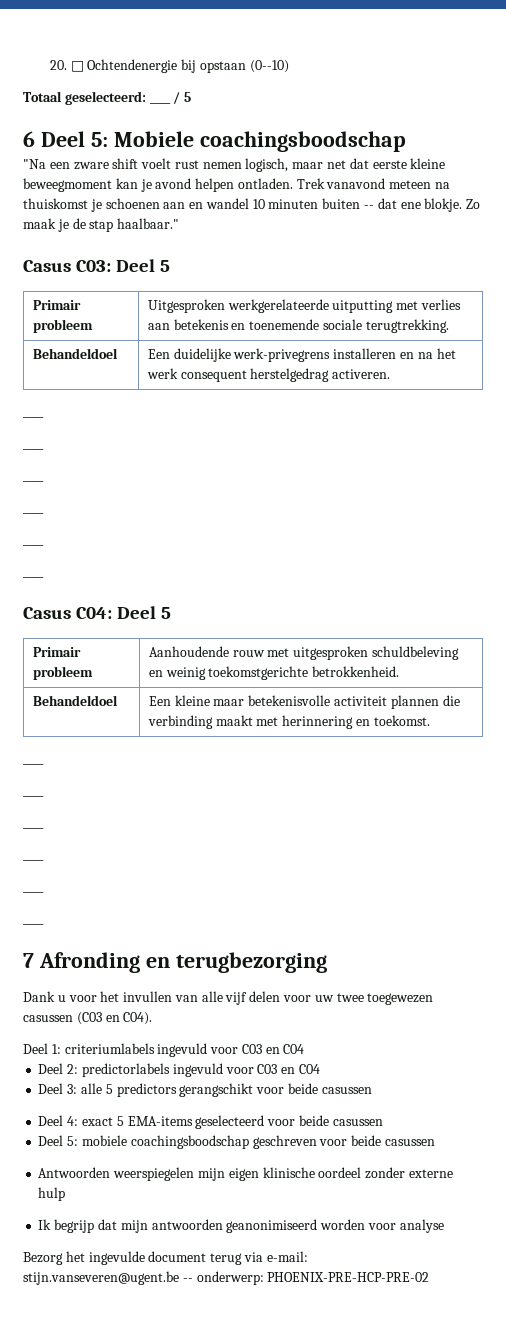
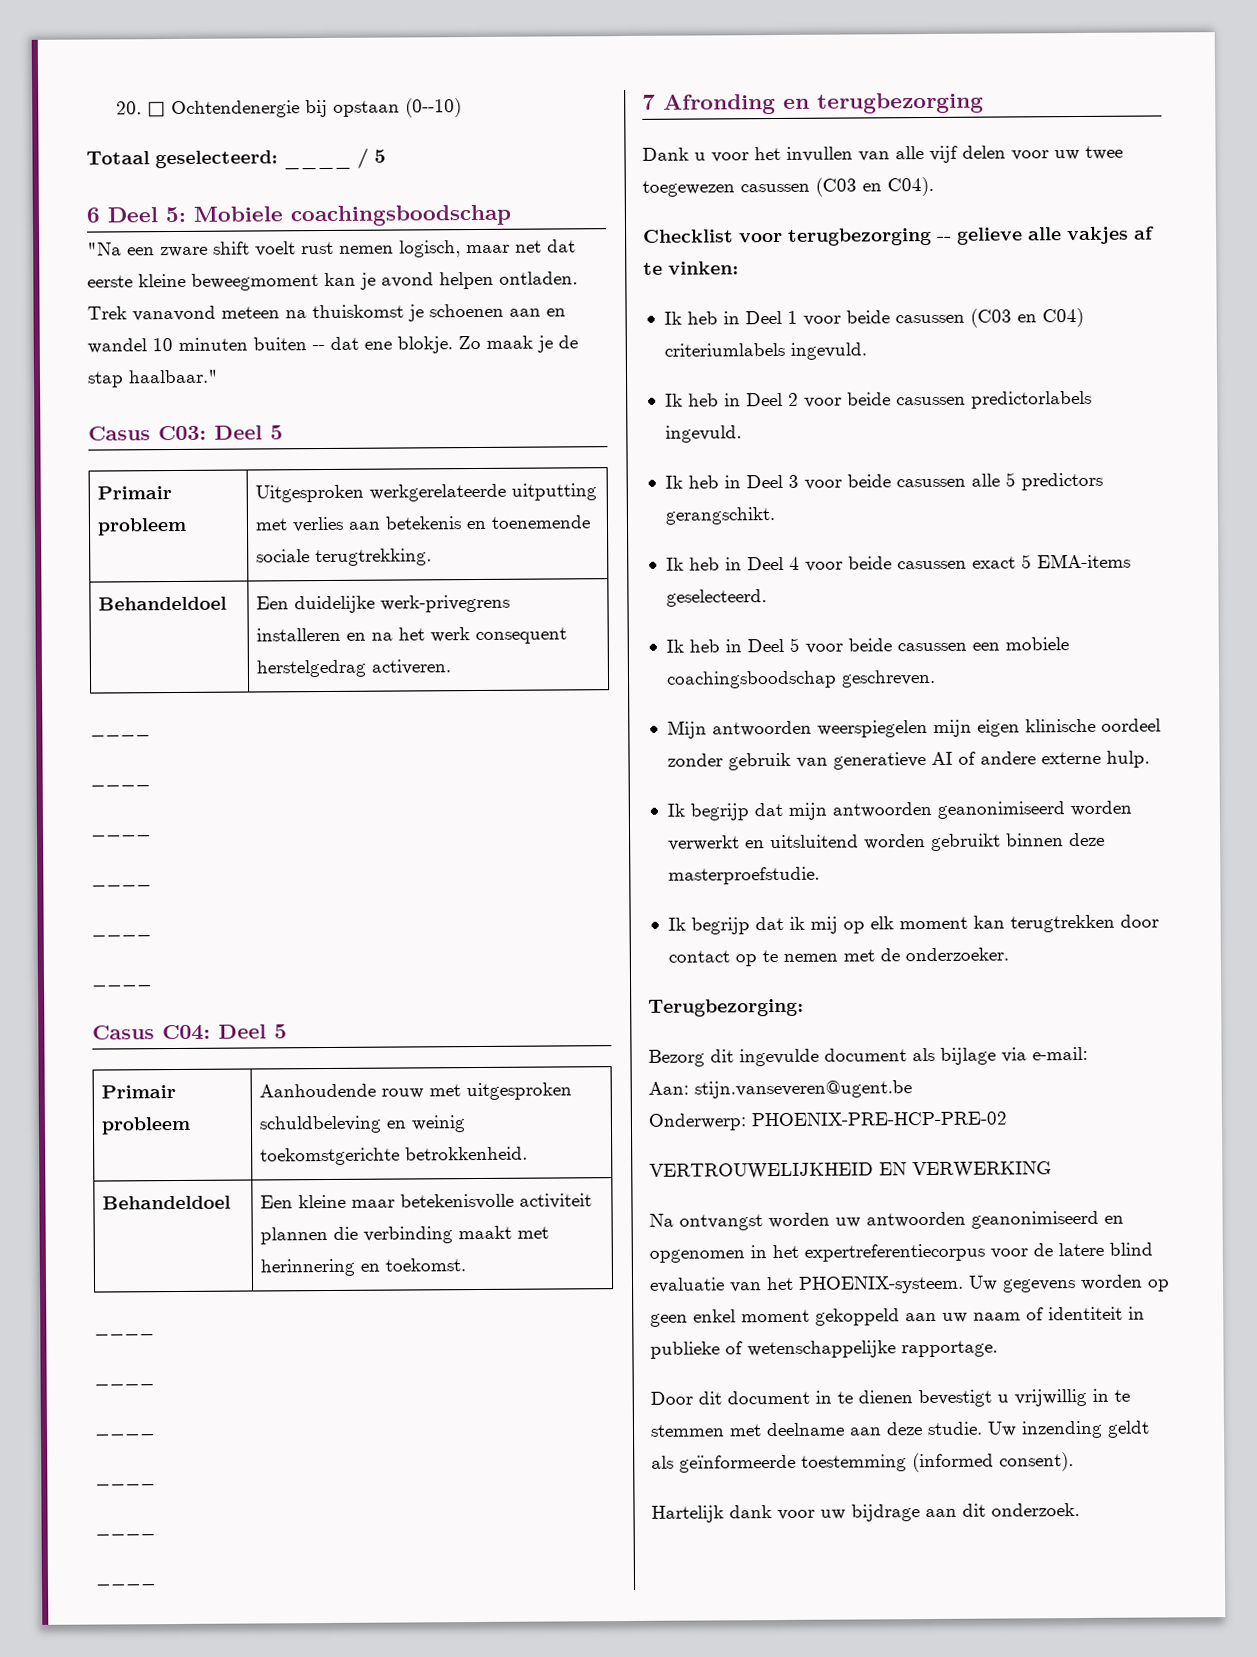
[23,1043,305,1057] [38,1063,320,1077] [38,1083,372,1097] [38,1115,79,1126] Deel 1: criteriumlabels ingevuld voor C03 en C04 // Deel 2: predictorlabels ingevuld voor C03 en C04 // Deel 3: alle 5 predictors gerangschikt voor beide casussen // Deel 4: -> [643,226,1155,246] [643,261,739,275] [663,307,1084,328] [663,342,867,360] [664,390,1092,409] [664,425,742,443] [664,472,1103,491] [664,507,775,525] [665,556,967,572] Checklist voor terugbezorging -- gelieve alle vakjes af te vinken: // Ik heb in Deel 1 voor beide casussen (C03 en C04) criteriumlabels ingevuld. // Ik heb in Deel 2 voor beide casussen predictorlabels ingevuld. // Ik heb in Deel 3 voor beide casussen alle 5 predictors gerangschikt. // Ik heb in Deel 4 voor beide casussen
[195,1115,383,1129] [38,1135,435,1149] [38,1167,111,1178] geselecteerd voor beide casussen // Deel 5: mobiele coachingsboodschap geschreven voor beide casussen // Antwoorden -> [665,589,767,607] [665,637,1069,654] [665,669,936,689] [666,720,812,739] geselecteerd. // Ik heb in Deel 5 voor beide casussen een mobiele coachingsboodschap geschreven. // Mijn antwoorden
[408,1169,453,1178] [38,1187,66,1201] externe hulp -> [727,750,1150,771] gebruik van generatieve AI of andere externe hulp.
[367,1219,444,1233] voor analyse -> [667,832,1105,851] [667,866,820,885] [667,914,1159,935] [667,947,1009,967] [648,998,804,1017] verwerkt en uitsluitend worden gebruikt binnen deze masterproefstudie. // Ik begrijp dat ik mij op elk moment kan terugtrekken door contact op te nemen met de onderzoeker. // Terugbezorging:
[65,1251,85,1262] het -> [710,1049,734,1063] dit
[210,1253,243,1265] terug -> [912,1047,996,1065] als bijlage
(308, 1256) none -> [648,1081,689,1095] Aan:
[182,1271,264,1285] -- onderwerp: -> [648,1113,747,1131] // Onderwerp:
(430, 1277) none -> [649,1161,1052,1180] [649,1210,1124,1231] [649,1242,1153,1263] [649,1274,1170,1294] [650,1306,1145,1327] [650,1340,998,1359] [650,1388,1130,1408] [650,1420,1150,1439] [651,1452,1074,1473] [651,1503,1080,1523] // VERTROUWELIJKHEID EN VERWERKING // Na ontvangst worden uw antwoorden geanonimiseerd en opgenomen in het expertreferentiecorpus voor de latere blind evaluatie van het PHOENIX-systeem. Uw gegevens worden op geen enkel moment gekoppeld aan uw naam of identiteit in publieke of wetenschappelijke rapportage. // Door dit document in te dienen bevestigt u vrijwillig in te stemmen met deelname aan deze studie. Uw inzending geldt als geïnformeerde toestemming (informed consent). // Hartelijk dank voor uw bijdrage aan dit onderzoek.

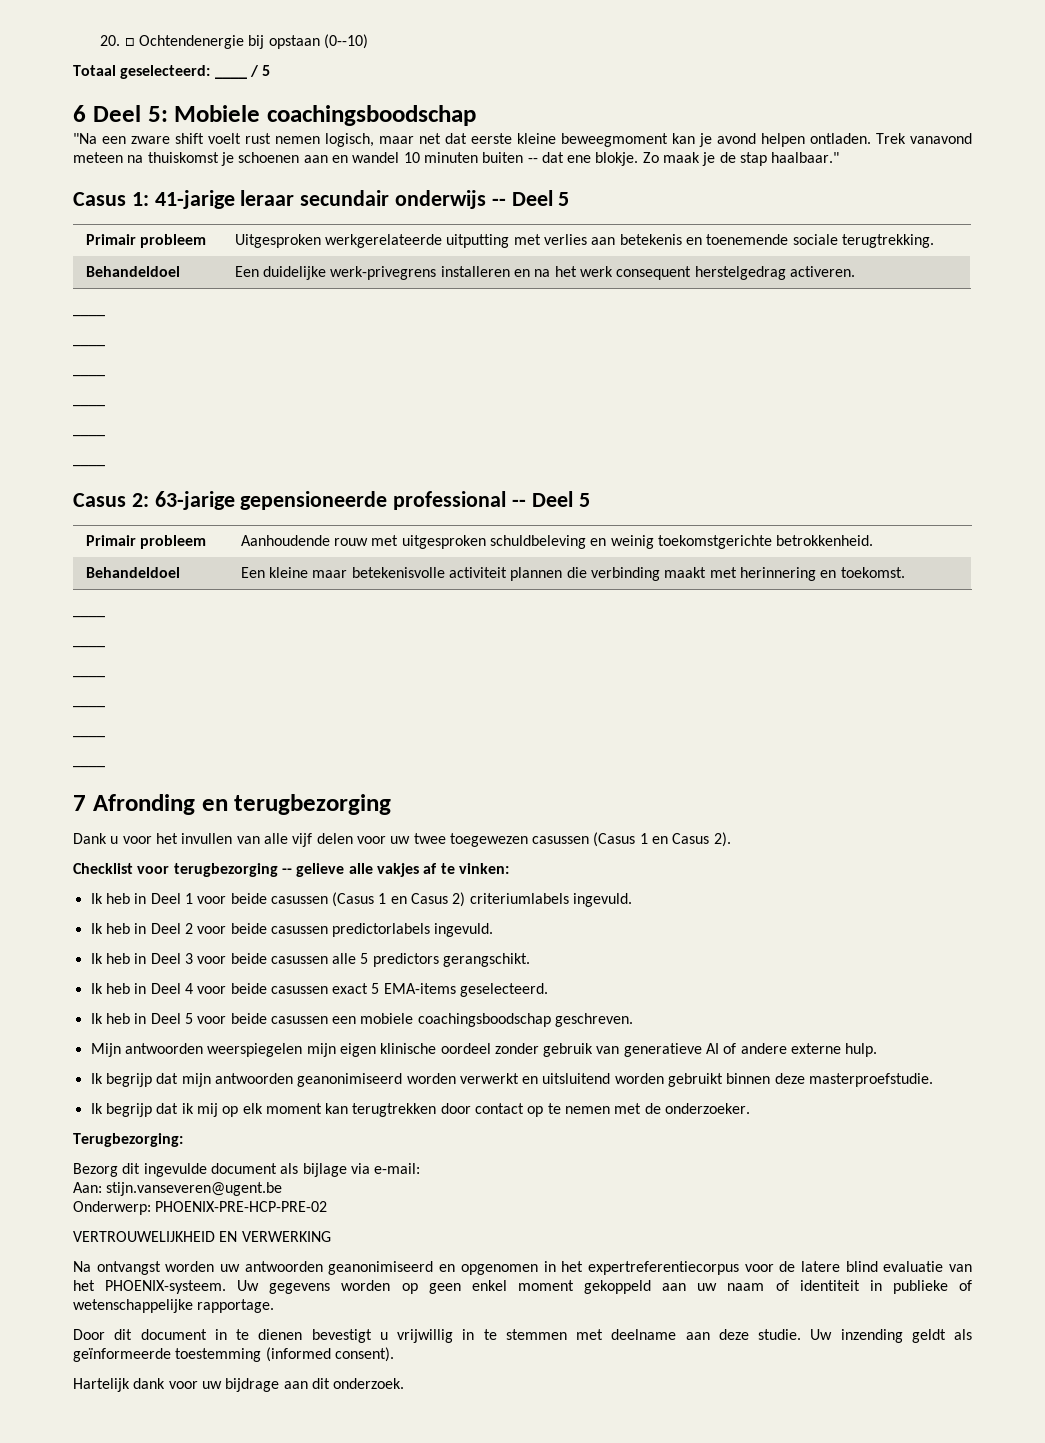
[158,425,207,441] C03: -> [131,190,506,209] 1: 41-jarige leraar secundair onderwijs --
[162,1024,211,1041] C04: -> [131,491,527,510] 2: 63-jarige gepensioneerde professional --
[815,176,934,197] (C03 en C04). -> [593,832,731,847] (Casus 1 en Casus 2).
[969,307,1084,328] (C03 en C04) -> [332,892,466,907] (Casus 1 en Casus 2)

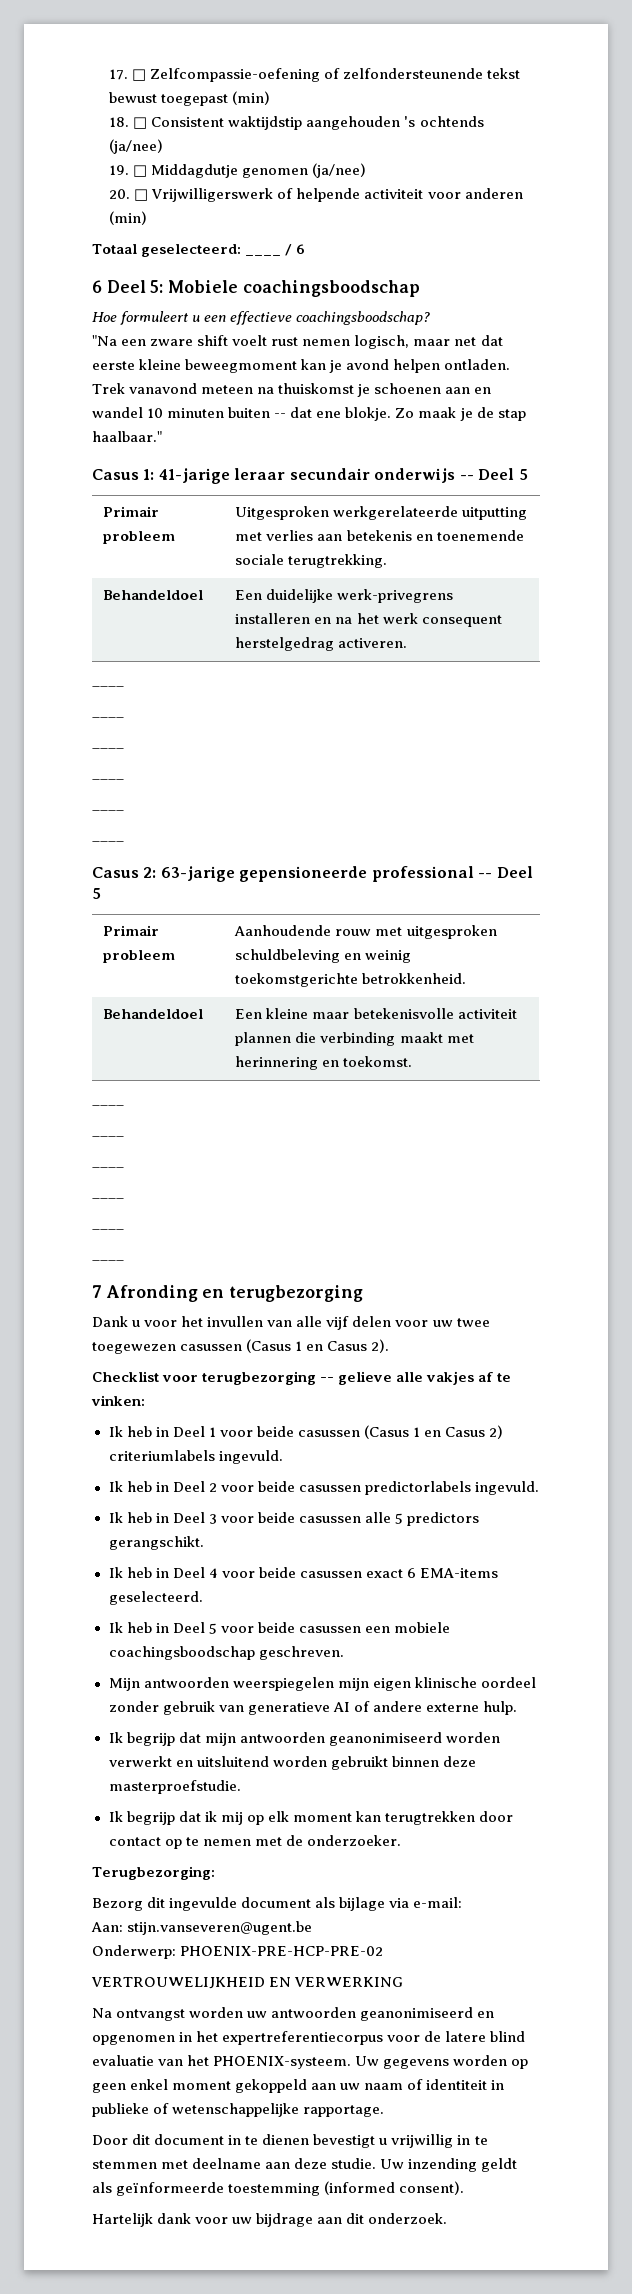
[100,34,368,49] 20. □ Ochtendenergie bij opstaan (0--10) -> [109,68,521,82] [109,91,271,106] [109,116,484,130] [109,139,164,154] [109,163,367,178] [109,188,523,202] [109,211,148,225] 17. □ Zelfcompassie-oefening of zelfondersteunende tekst bewust toegepast (min) // 18. □ Consistent waktijdstip aangehouden 's ochtends (ja/nee) // 19. □ Middagdutje genomen (ja/nee) // 20. □ Vrijwilligerswerk of helpende activiteit voor anderen (min)
[262,65,271,76] 5 -> [296,244,306,254] 6
(476, 115) none -> [92,311,431,325] // Hoe formuleert u een effectieve coachingsboodschap?
[371,983,380,994] 5 -> [406,1568,416,1578] 6

